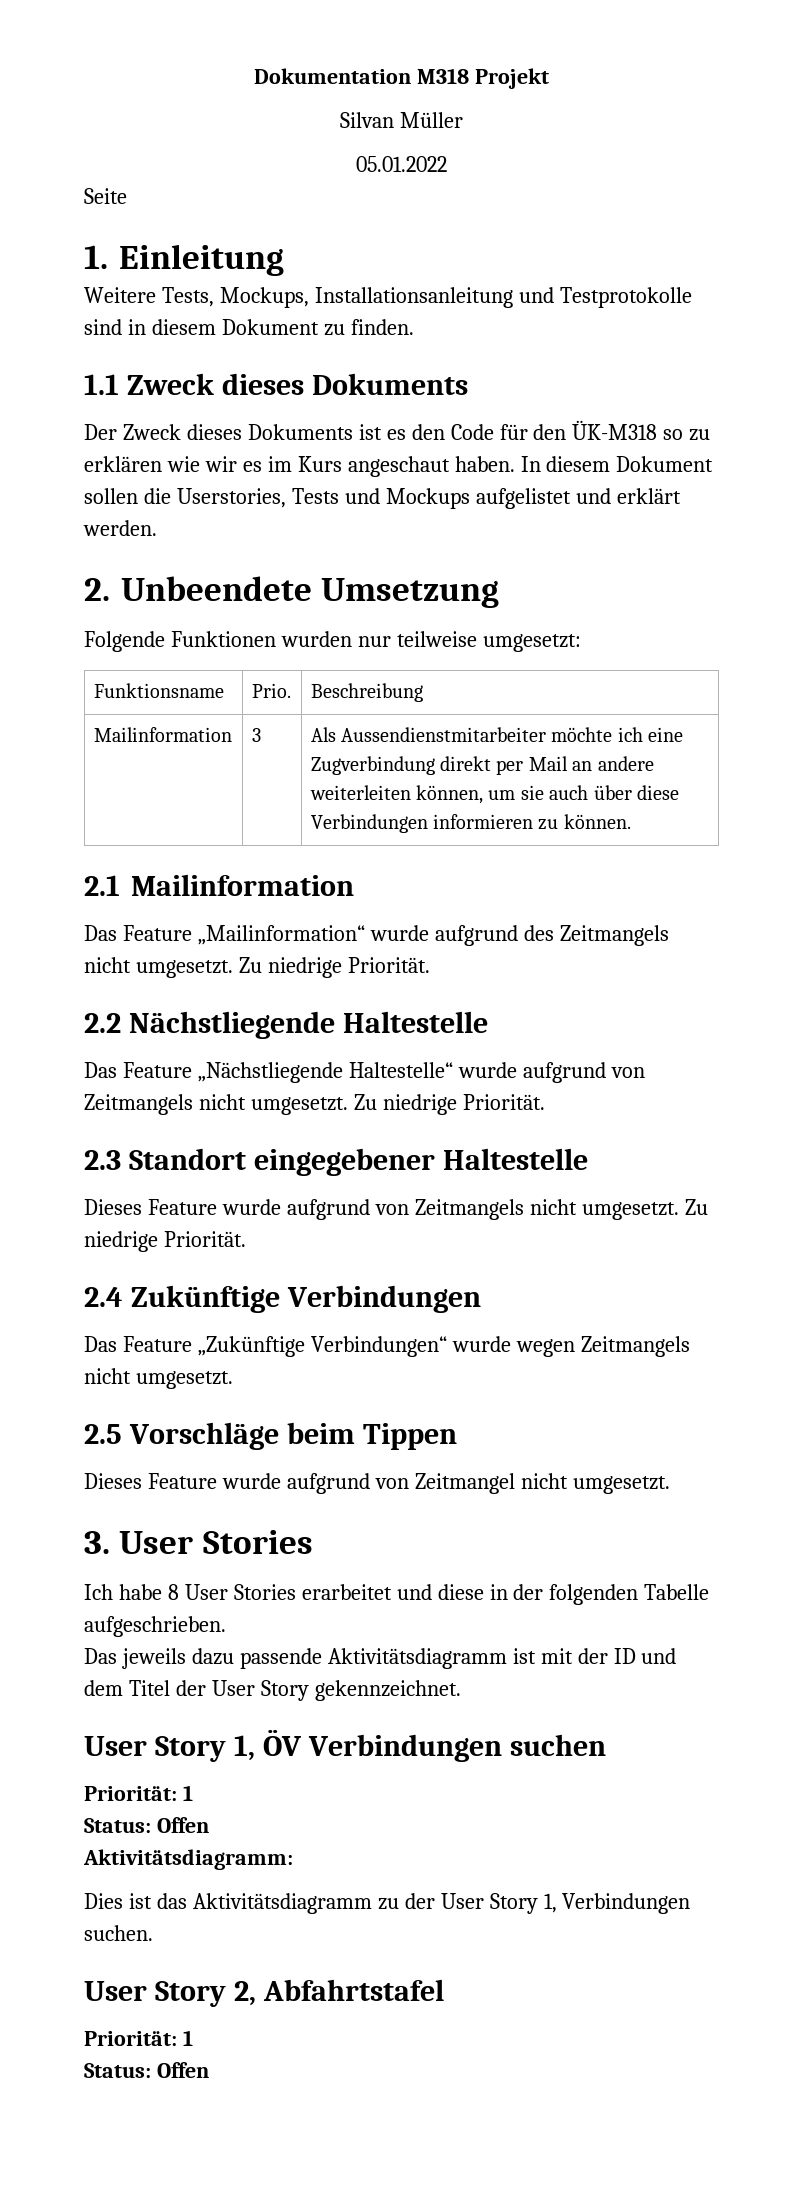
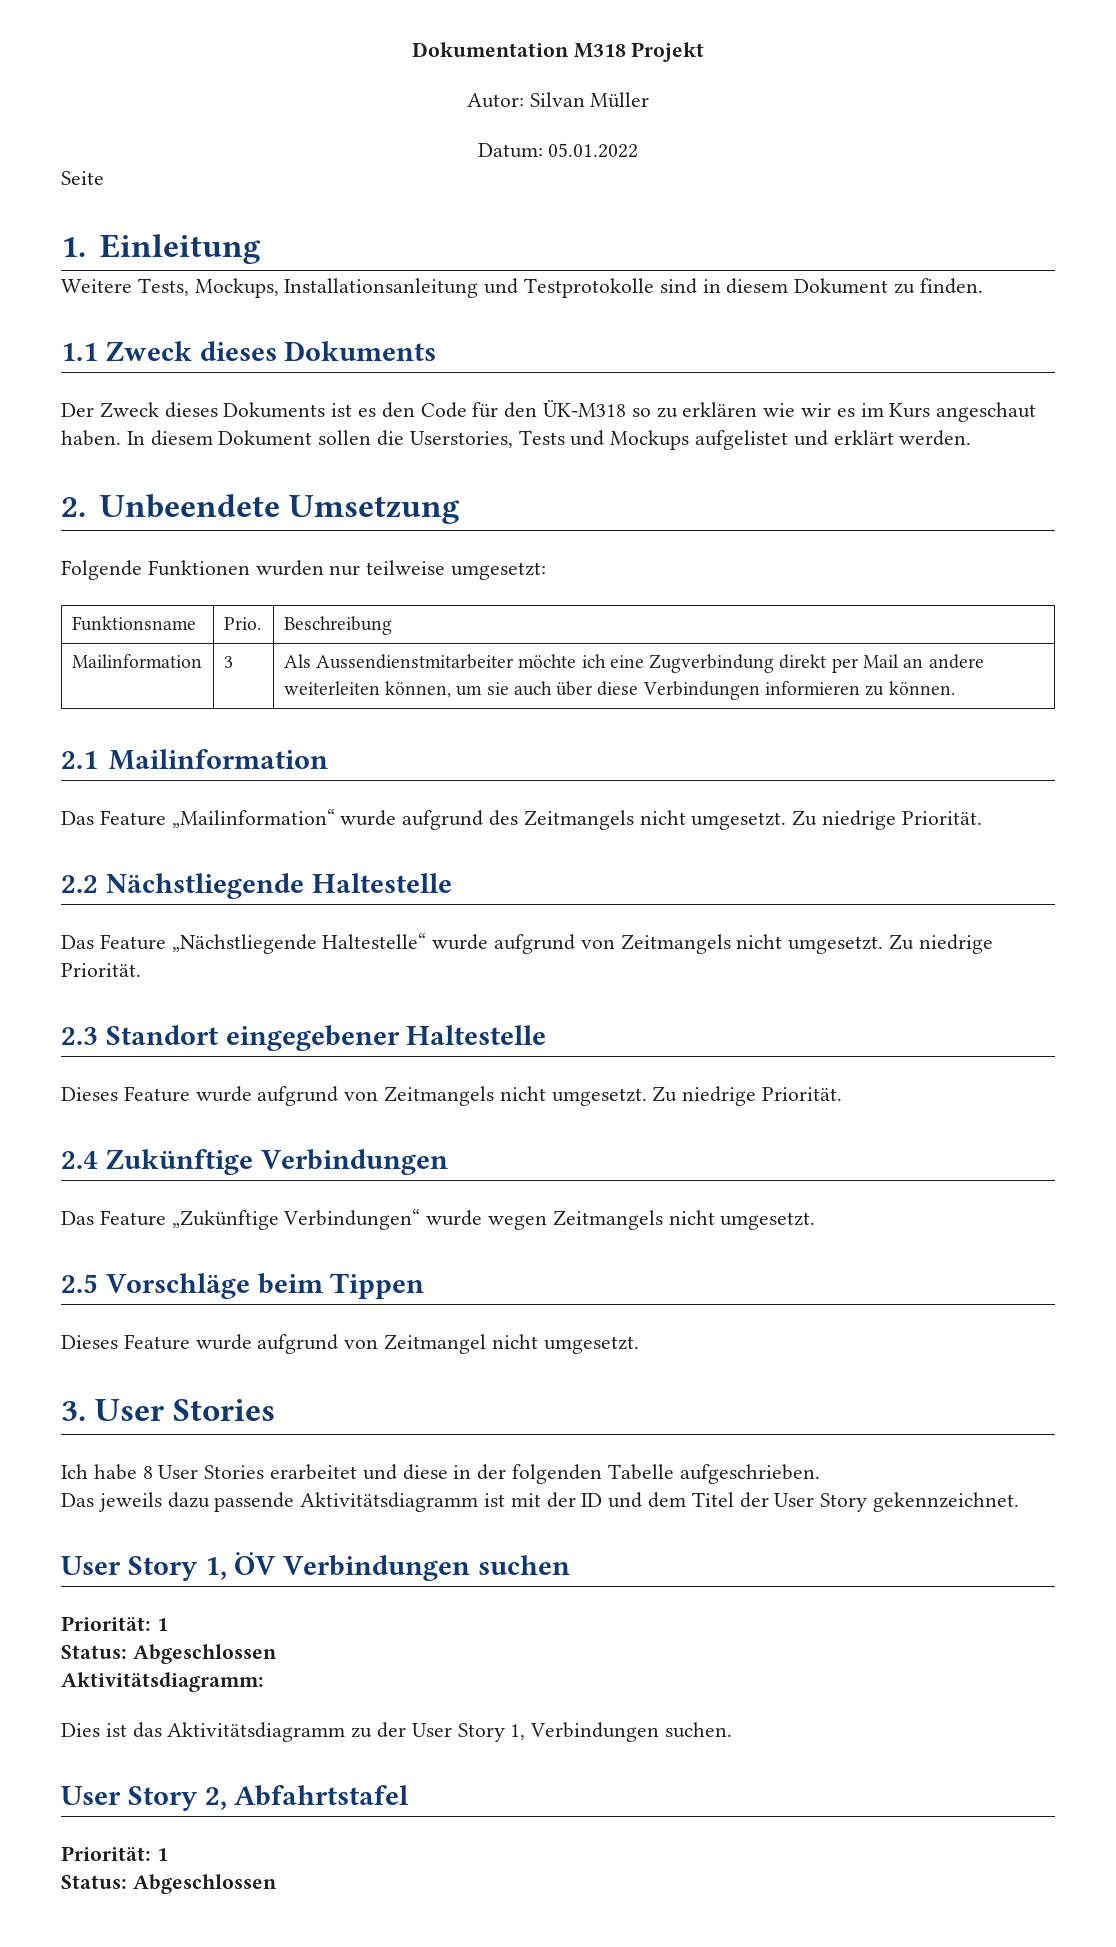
(549, 78) none -> [466,93,524,108] Autor:
(463, 120) none -> [477,143,543,158] Datum:
[156,1817,209,1833] Offen -> [132,1644,277,1664] Abgeschlossen
[156,2062,209,2078] Offen -> [132,1874,277,1894] Abgeschlossen

